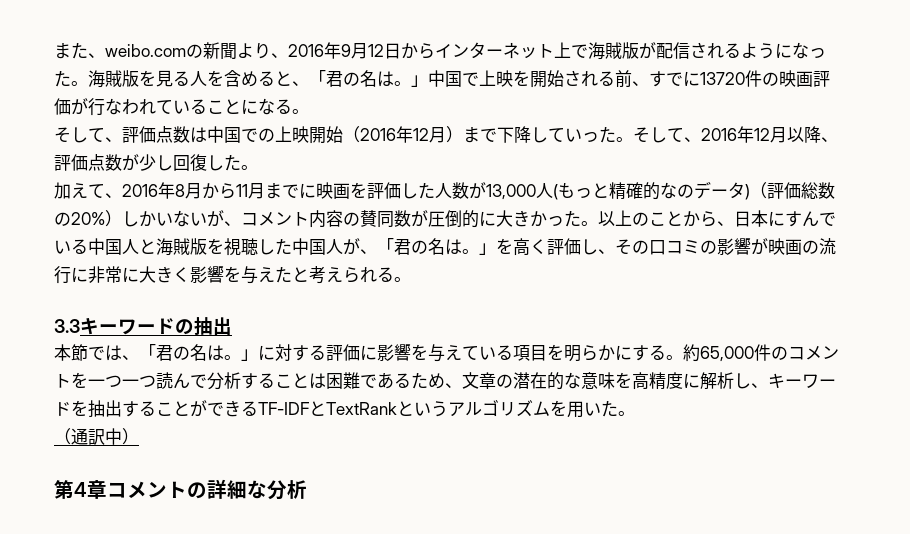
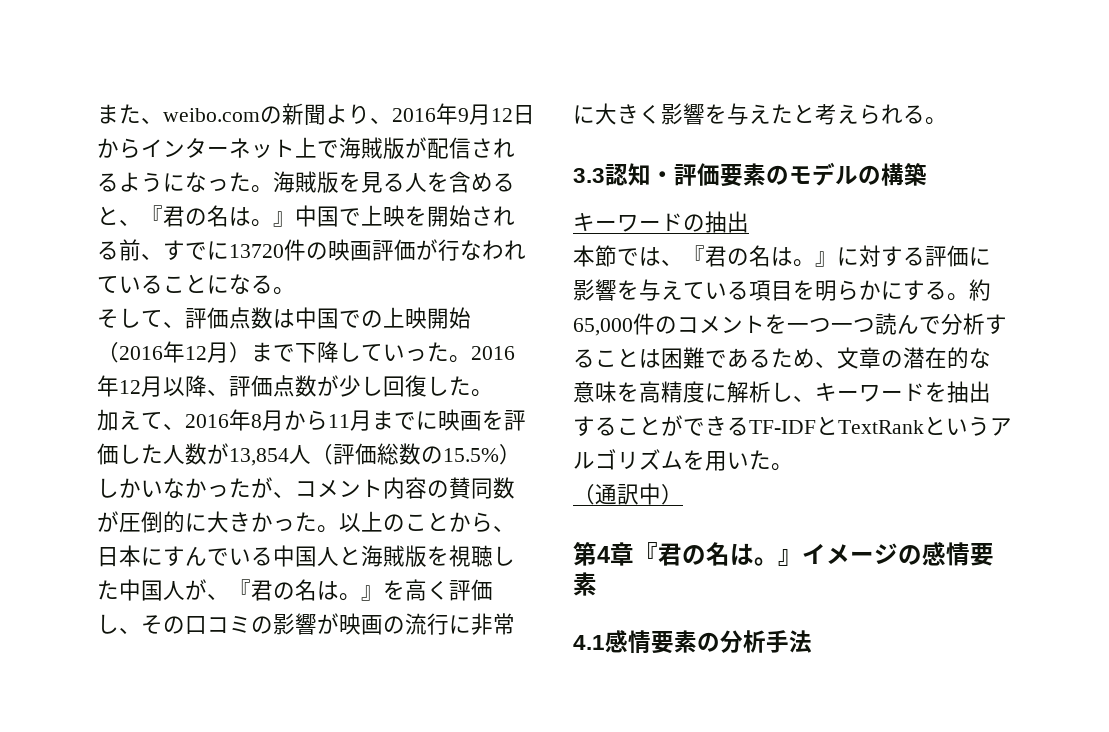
[309,70,428,87] 「君の名は。」 -> [141,205,295,227] 『君の名は。』
[633,127,701,143] そして、 -> (471, 359) none
[486,181,750,200] 13,000人(もっと精確的なのデータ) -> [229,445,311,466] 13,854人
[71,212,105,225] 20% -> [443,448,499,462] 15.5%
[190,212,207,226] い -> [185,478,251,498] かった
[377,238,496,255] 「君の名は。」 -> [229,579,383,601] 『君の名は。』
(80, 326) none -> [605,162,927,187] 認知・評価要素のモデルの構築 //
[139,344,258,361] 「君の名は。」 -> [683,245,837,267] 『君の名は。』
[107,479,307,500] コメントの詳細な分析 -> [634,542,994,566] [573,572,597,596] [573,630,812,654] 『君の名は。』イメージの感情要素 // 4.1感情要素の分析手法

